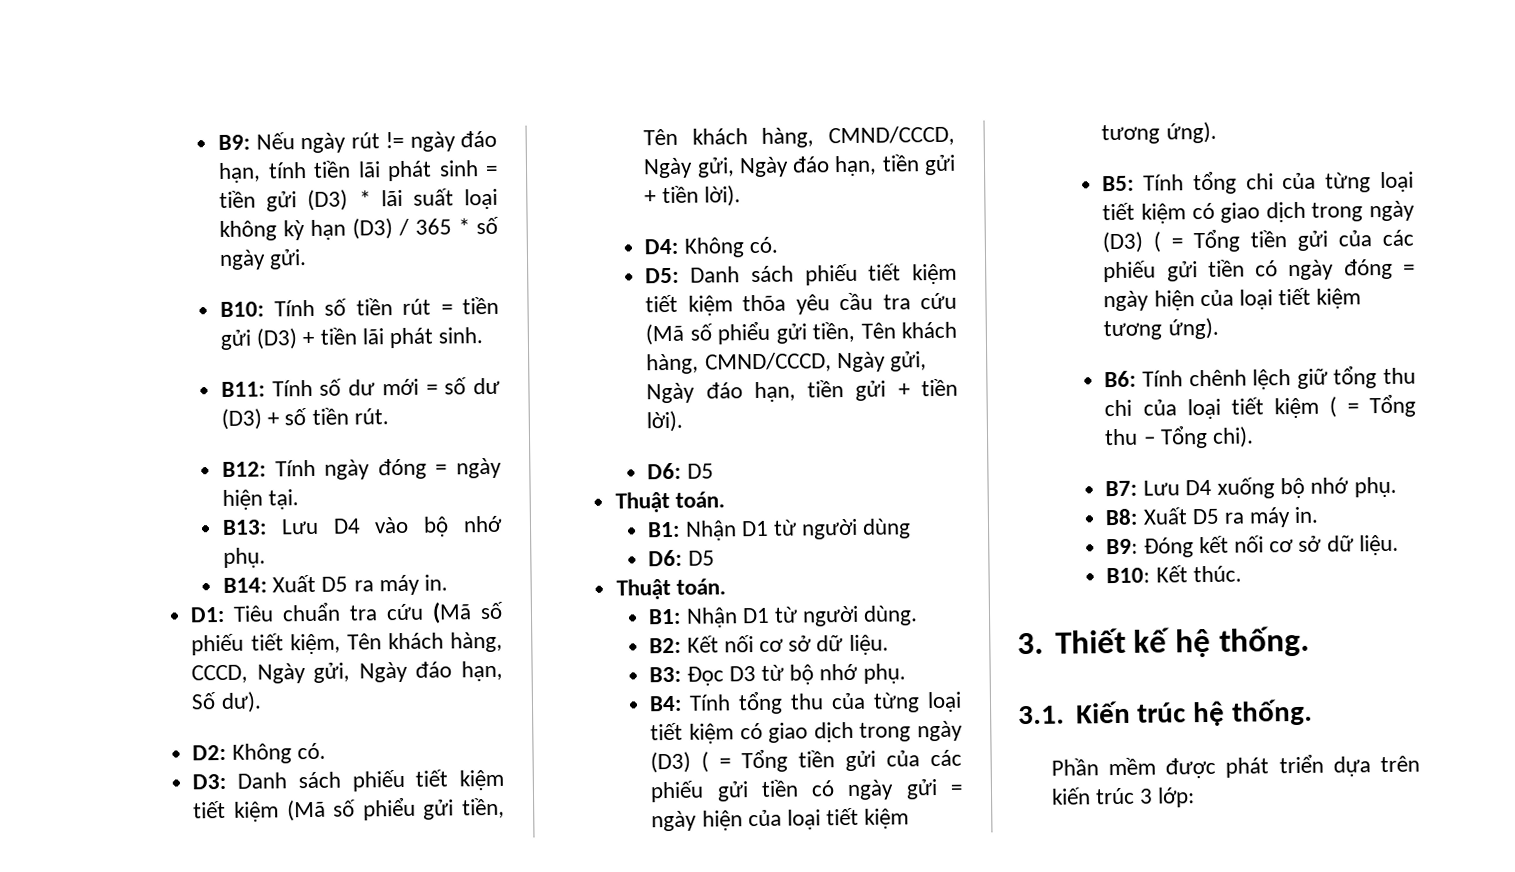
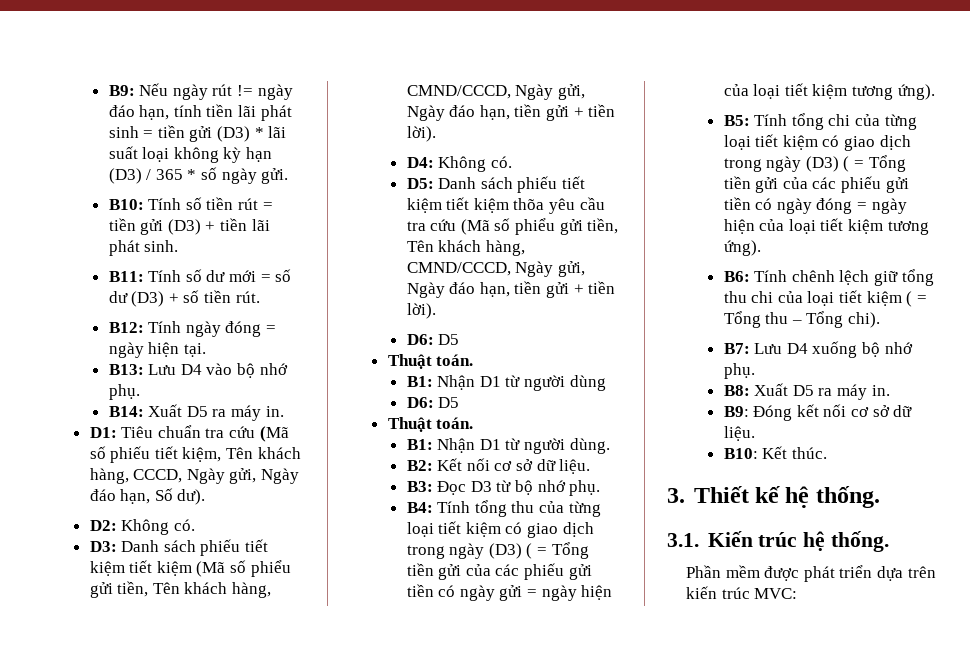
[1138,787,1196,808] 3 lớp: -> [754,588,798,599] MVC:

